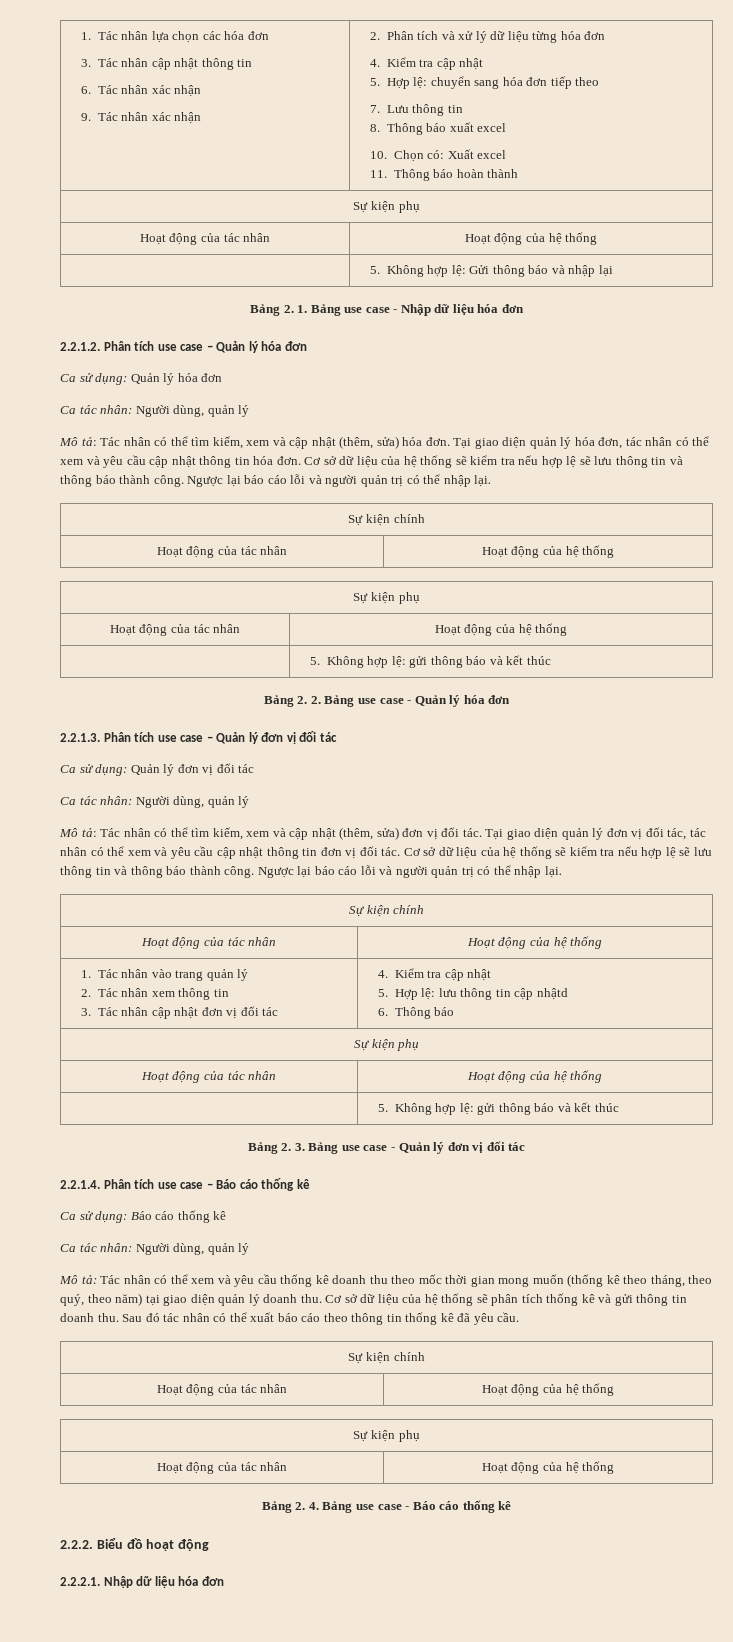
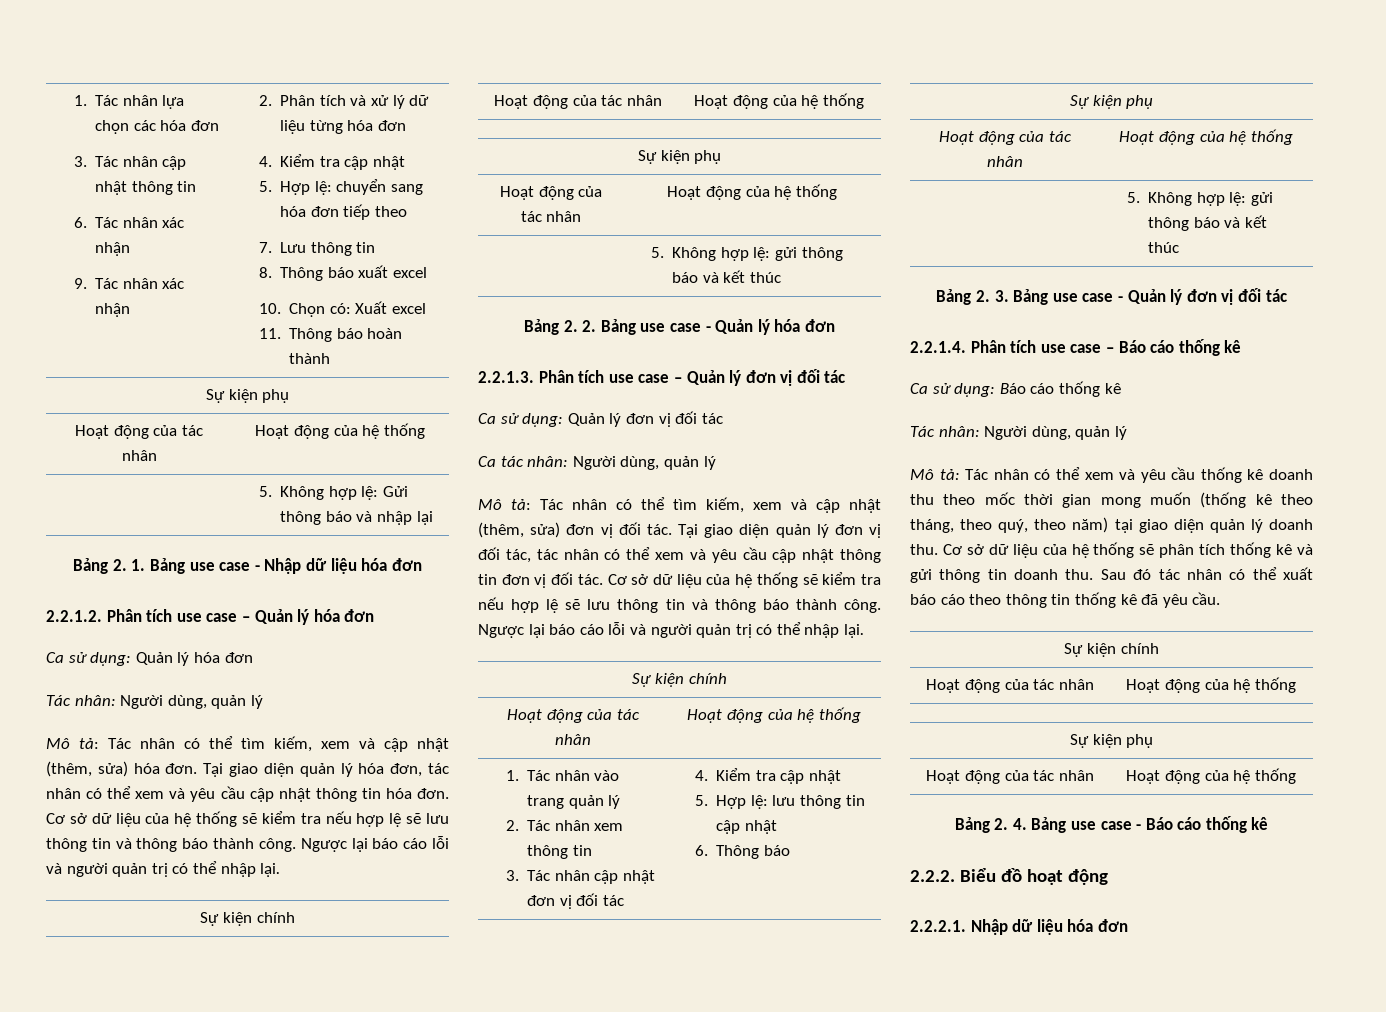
[60,405,97,414] Ca tác -> [46,695,71,706] Tác
[536,988,568,1000] nhậtd -> [744,820,777,834] nhật
[60,1243,97,1252] Ca tác -> [910,426,935,437] Tác

